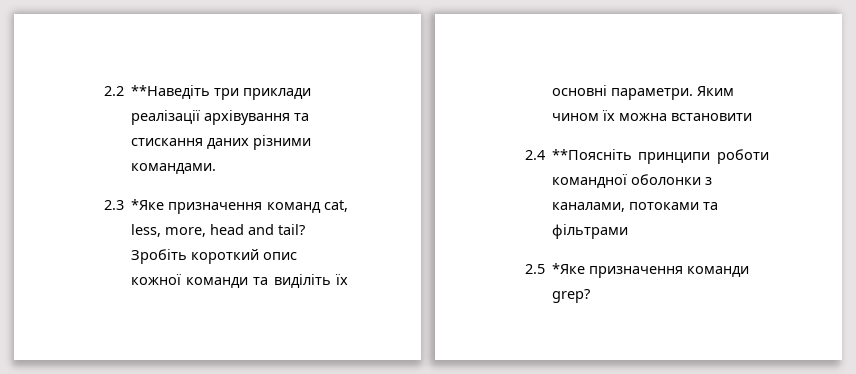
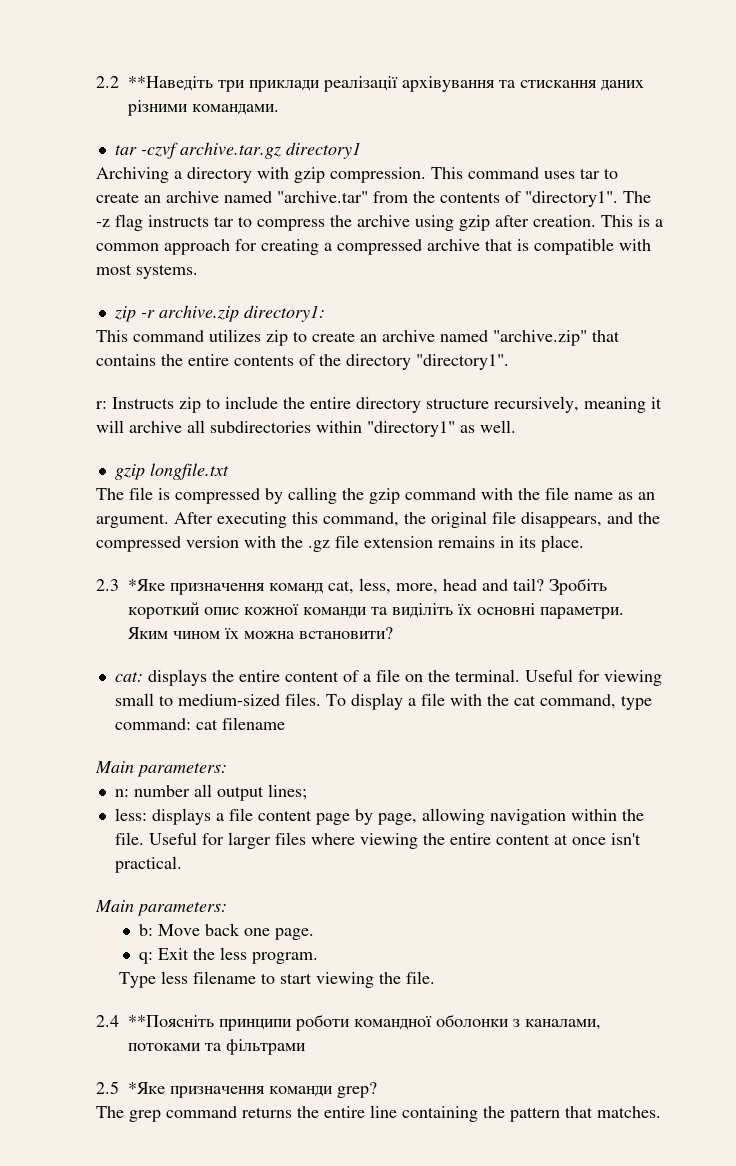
(216, 168) none -> [115,142,362,159] [95,167,618,183] [95,191,651,207] [95,214,663,231] [95,238,651,255] [95,264,198,279] [114,305,326,322] [95,329,620,346] [95,354,509,370] [95,396,662,413] [95,420,516,437] [115,463,230,480] [95,487,655,504] [95,511,660,528] [95,535,584,552] // tar -czvf archive.tar.gz directory1 // Archiving a directory with gzip compression. This command uses tar to create an archive named "archive.tar" from the contents of "directory1". The -z flag instructs tar to compress the archive using gzip after creation. This is a common approach for creating a compressed archive that is compatible with most systems. // zip -r archive.zip directory1: // This command utilizes zip to create an archive named "archive.zip" that contains the entire contents of the directory "directory1". // r: Instructs zip to include the entire directory structure recursively, meaning it will archive all subdirectories within "directory1" as well. // gzip longfile.txt // The file is compressed by calling the gzip command with the file name as an argument. After executing this command, the original file disappears, and the compressed version with the .gz file extension remains in its place.
[670,113,752,121] встановити -> [298,627,393,639] [115,669,663,686] [115,693,653,710] [115,717,286,730] [94,761,227,777] [115,784,308,801] [115,808,645,825] [115,832,642,849] [115,856,183,873] [94,900,227,916] [138,923,314,940] [138,947,318,964] [119,971,436,988] встановити? // cat: displays the entire content of a file on the terminal. Useful for viewing small to medium-sized files. To display a file with the cat command, type command: cat filename // Main parameters: // n: number all output lines; // less: displays a file content page by page, allowing navigation within the file. Useful for larger files where viewing the entire content at once isn't practical. // Main parameters: // b: Move back one page. // q: Exit the less program. // Type less filename to start viewing the file.
(590, 296) none -> [95,1105,661,1122] // The grep command returns the entire line containing the pattern that matches.

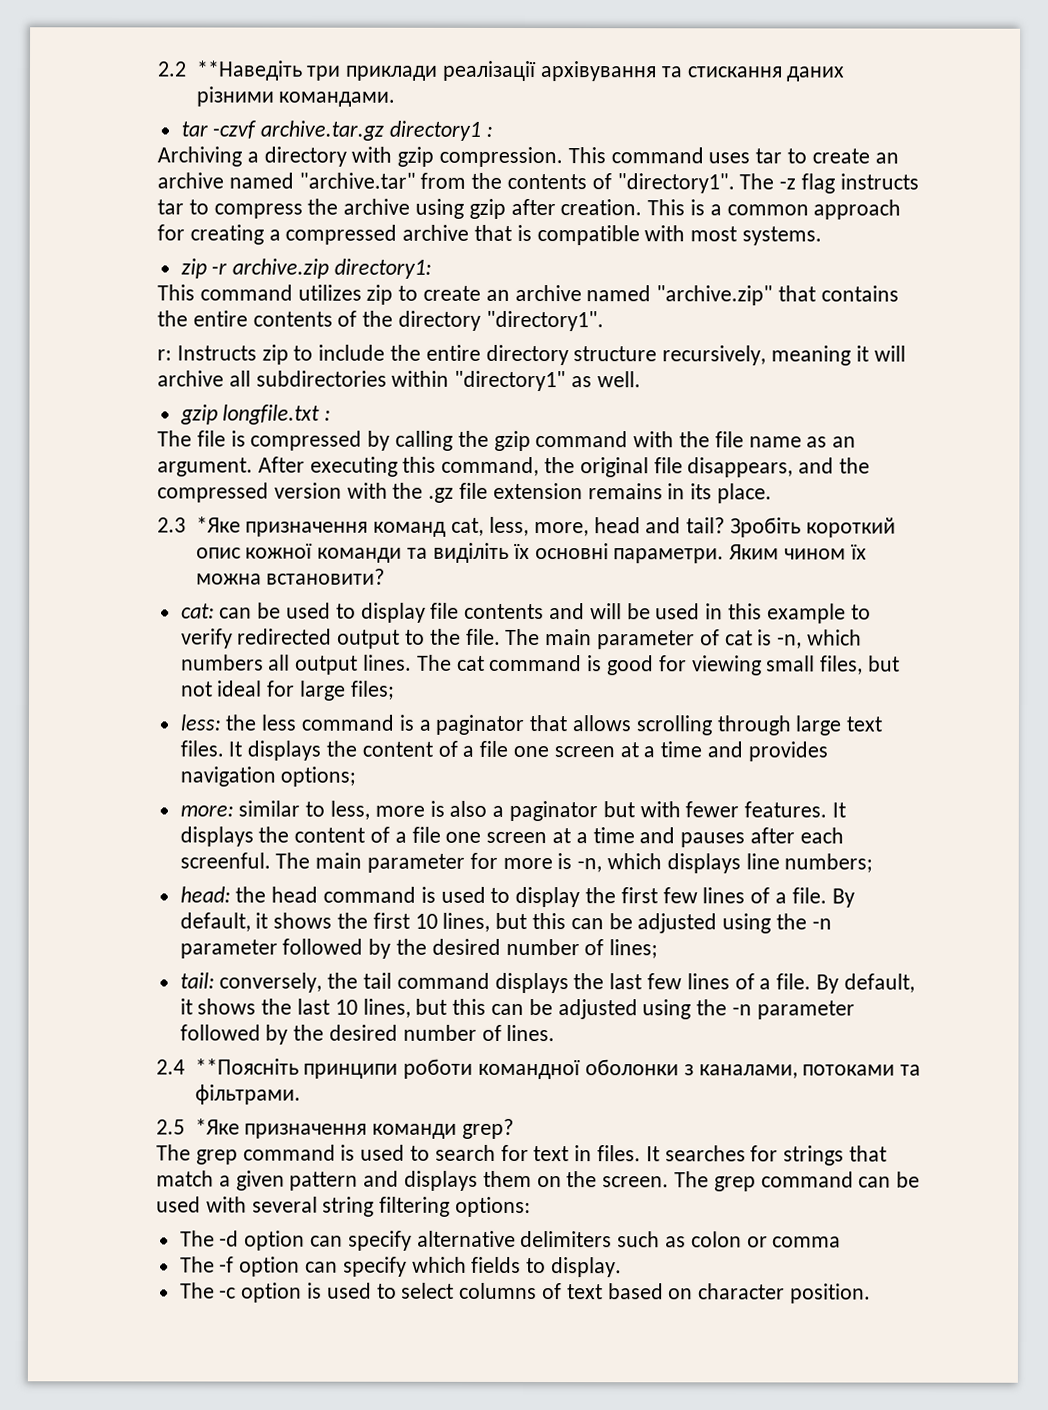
(362, 150) none -> [485,126,493,137] :
(230, 471) none -> [324,410,332,421] :
[148,669,663,686] [115,693,653,710] [115,717,286,730] [94,761,227,777] [115,784,308,801] [115,808,645,825] [115,832,642,849] [115,856,183,873] [94,900,227,916] [138,923,314,940] [138,947,318,964] [119,971,436,988] displays the entire content of a file on the terminal. Useful for viewing small to medium-sized files. To display a file with the cat command, type command: cat filename // Main parameters: // n: number all output lines; // less: displays a file content page by page, allowing navigation within the file. Useful for larger files where viewing the entire content at once isn't practical. // Main parameters: // b: Move back one page. // q: Exit the less program. // Type less filename to start viewing the file. -> [219,602,871,624] [180,628,863,650] [180,654,901,676] [180,680,395,701] [179,714,883,736] [179,740,828,762] [179,766,357,787] [179,800,847,822] [179,826,844,848] [179,852,874,874] [179,886,855,908] [179,912,832,934] [179,938,659,959] [179,972,915,994] [179,998,855,1020] [179,1024,556,1045] can be used to display file contents and will be used in this example to verify redirected output to the file. The main parameter of cat is -n, which numbers all output lines. The cat command is good for viewing small files, but not ideal for large files; // less: the less command is a paginator that allows scrolling through large text files. It displays the content of a file one screen at a time and provides navigation options; // more: similar to less, more is also a paginator but with fewer features. It displays the content of a file one screen at a time and pauses after each screenful. The main parameter for more is -n, which displays line numbers; // head: the head command is used to display the first few lines of a file. By default, it shows the first 10 lines, but this can be adjusted using the -n parameter followed by the desired number of lines; // tail: conversely, the tail command displays the last few lines of a file. By default, it shows the last 10 lines, but this can be adjusted using the -n parameter followed by the desired number of lines.
[225,1039,306,1055] фільтрами -> [194,1084,301,1105] фільтрами.
[241,1105,661,1122] returns the entire line containing the pattern that matches. -> [340,1144,887,1166] [155,1170,921,1192] [155,1196,531,1218] [179,1230,842,1251] [179,1256,623,1278] [179,1282,872,1304] is used to search for text in files. It searches for strings that match a given pattern and displays them on the screen. The grep command can be used with several string filtering options: // The -d option can specify alternative delimiters such as colon or comma // The -f option can specify which fields to display. // The -c option is used to select columns of text based on character position.

